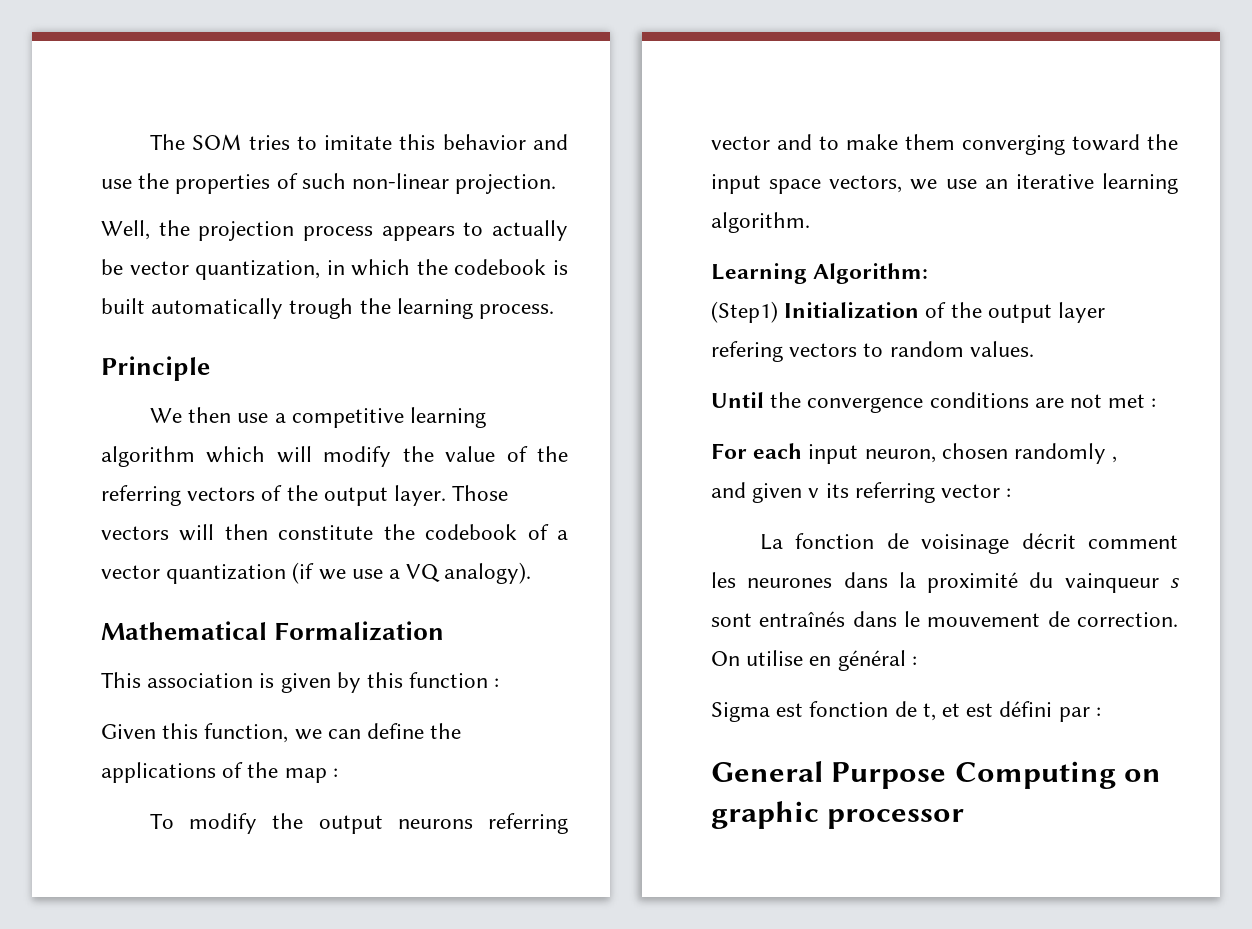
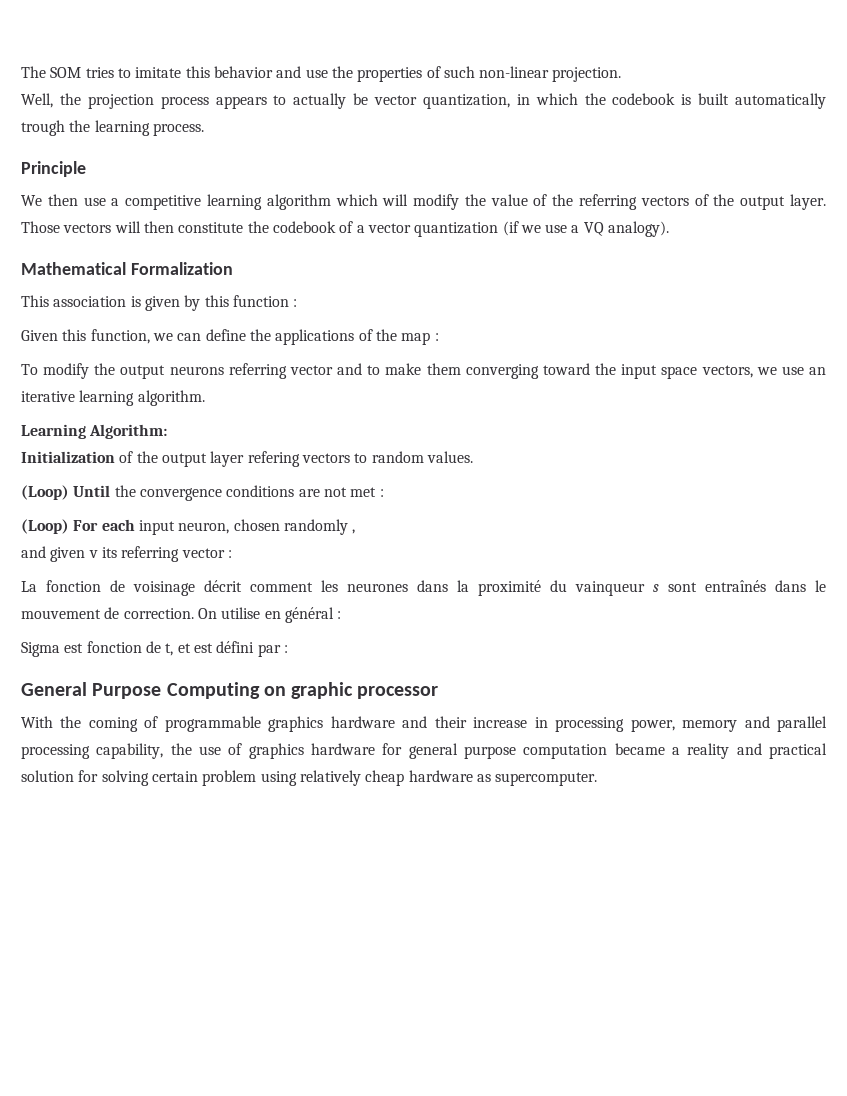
[711,301,778,323] (Step1) -> (168, 431) none
(1034, 349) none -> [21,485,69,500] (Loop)
(1157, 403) none -> [21,519,69,534] (Loop)
(965, 819) none -> [21,716,828,732] [21,743,828,759] [21,770,598,786] // With the coming of programmable graphics hardware and their increase in processing power, memory and parallel processing capability, the use of graphics hardware for general purpose computation became a reality and practical solution for solving certain problem using relatively cheap hardware as supercomputer.

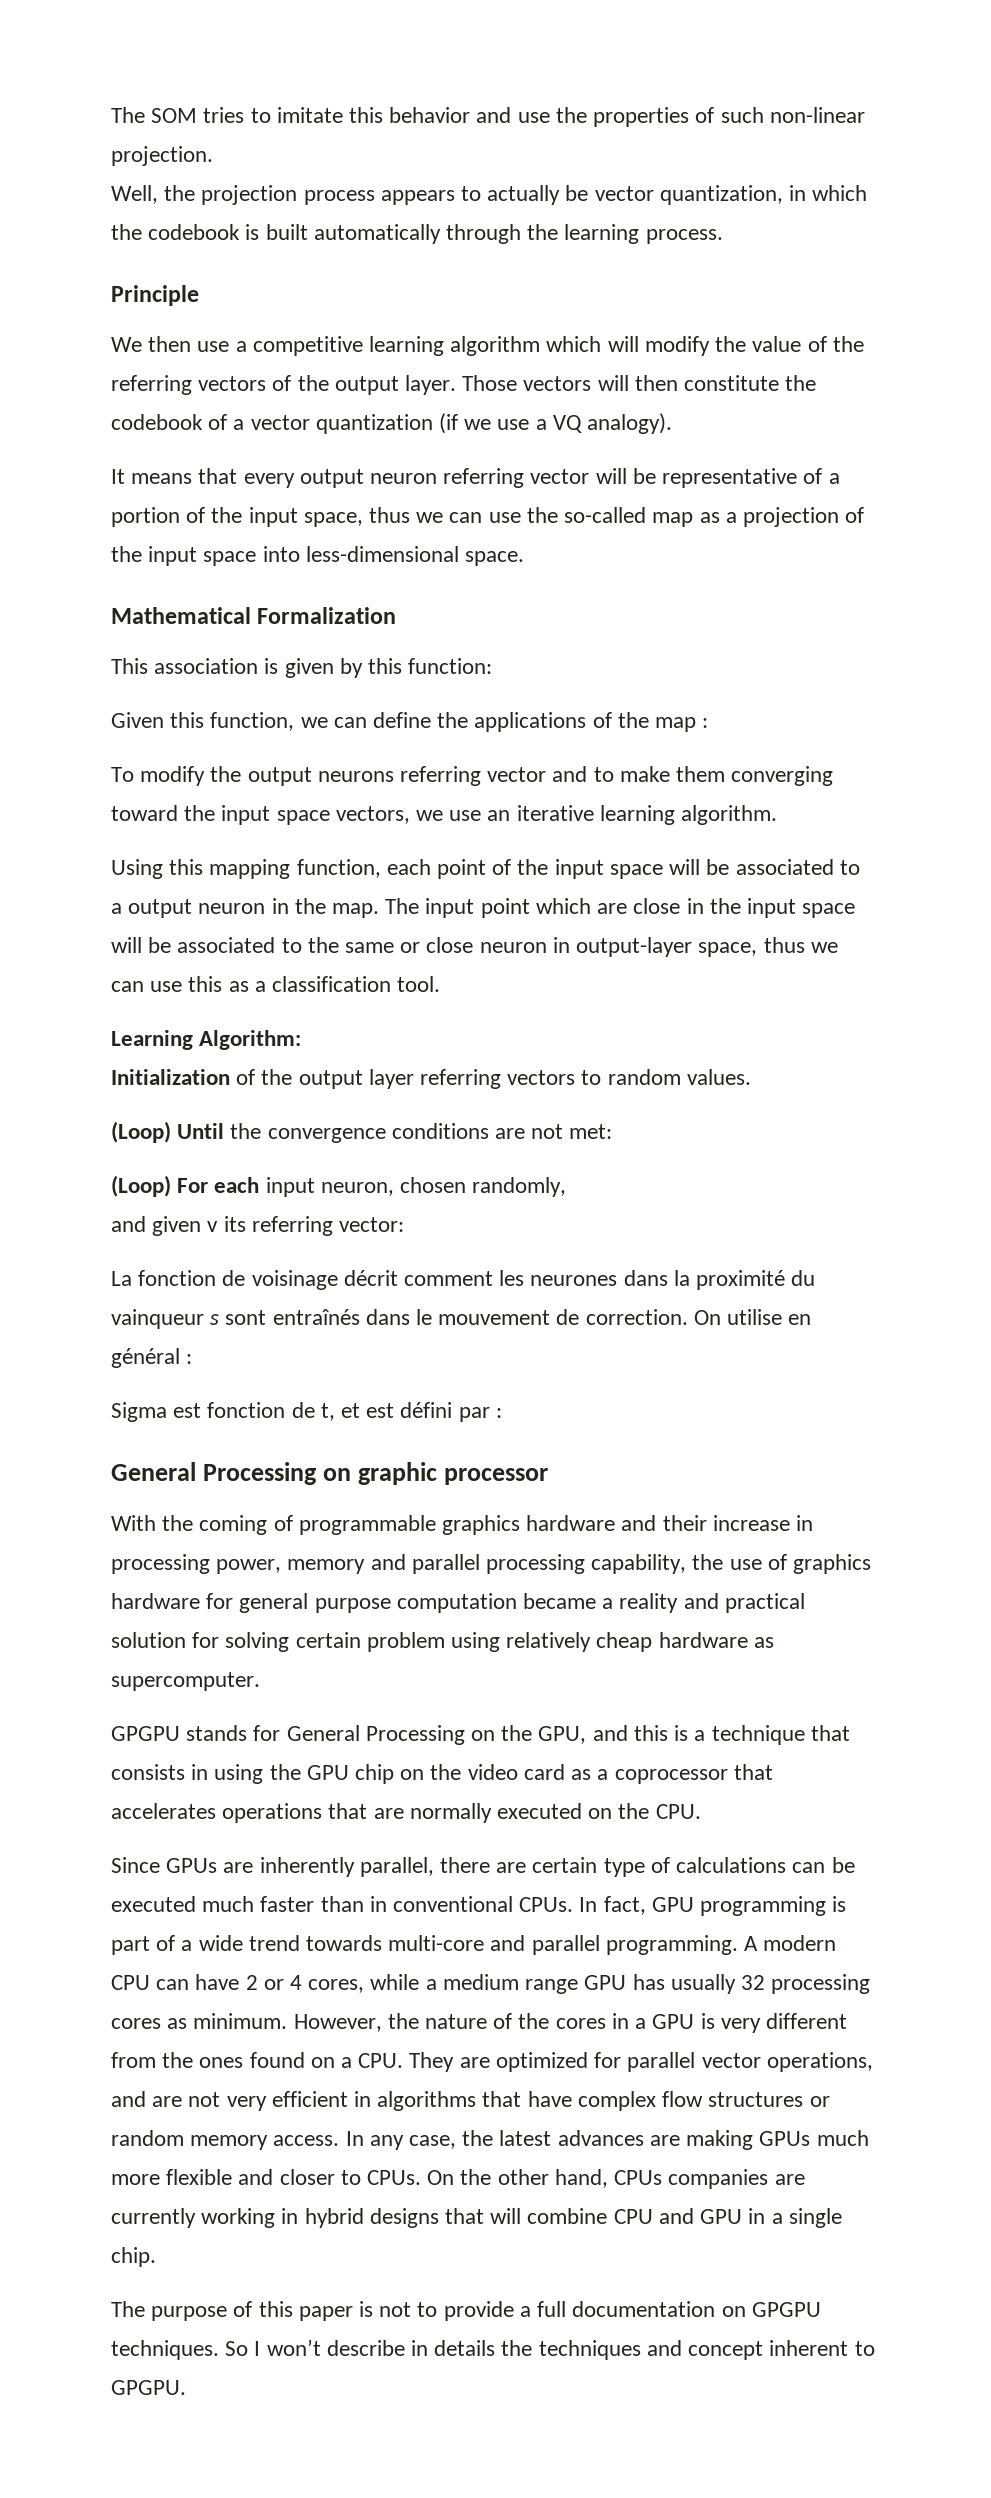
[21,120,65,136] trough -> [446,224,522,244] through
(670, 229) none -> [111,468,840,488] [111,507,865,527] [111,546,525,566] // It means that every output neuron referring vector will be representative of a portion of the input space, thus we can use the so-called map as a projection of the input space into less-dimensional space.
[232,295,298,307] function : -> [408,658,493,674] function:
(205, 398) none -> [111,859,860,879] [111,898,856,918] [111,937,838,957] [111,976,441,992] // Using this mapping function, each point of the input space will be associated to a output neuron in the map. The input point which are close in the input space will be associated to the same or close neuron in output-layer space, thus we can use this as a classification tool.
[247,451,300,467] refering -> [420,1069,502,1089] referring
[350,487,384,497] met : -> [569,1124,613,1139] met:
[283,519,356,535] randomly , -> [472,1177,567,1197] randomly,
[181,548,232,558] vector : -> [339,1217,405,1232] vector:
[92,682,260,699] Purpose Computing -> [202,1462,317,1485] Processing
(598, 779) none -> [111,1725,850,1745] [111,1764,773,1784] [111,1803,701,1823] [111,1857,855,1877] [111,1896,847,1916] [111,1935,837,1955] [111,1974,871,1994] [111,2013,847,2033] [111,2052,873,2072] [111,2091,830,2111] [111,2130,869,2150] [111,2169,805,2189] [111,2208,842,2228] [111,2247,156,2267] [111,2301,821,2321] [111,2339,875,2360] [111,2380,186,2395] // GPGPU stands for General Processing on the GPU, and this is a technique that consists in using the GPU chip on the video card as a coprocessor that accelerates operations that are normally executed on the CPU. // Since GPUs are inherently parallel, there are certain type of calculations can be executed much faster than in conventional CPUs. In fact, GPU programming is part of a wide trend towards multi-core and parallel programming. A modern CPU can have 2 or 4 cores, while a medium range GPU has usually 32 processing cores as minimum. However, the nature of the cores in a GPU is very different from the ones found on a CPU. They are optimized for parallel vector operations, and are not very efficient in algorithms that have complex flow structures or random memory access. In any case, the latest advances are making GPUs much more flexible and closer to CPUs. On the other hand, CPUs companies are currently working in hybrid designs that will combine CPU and GPU in a single chip. // The purpose of this paper is not to provide a full documentation on GPGPU techniques. So I won’t describe in details the techniques and concept inherent to GPGPU.

